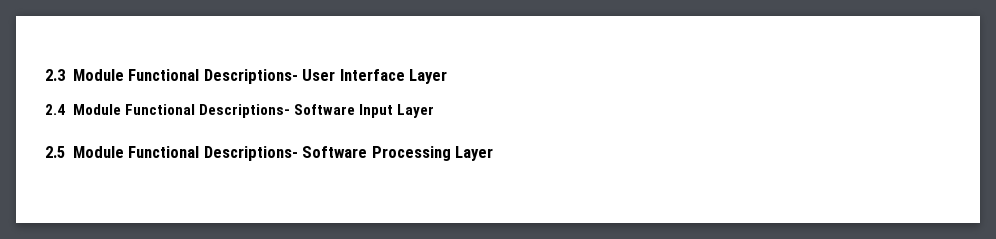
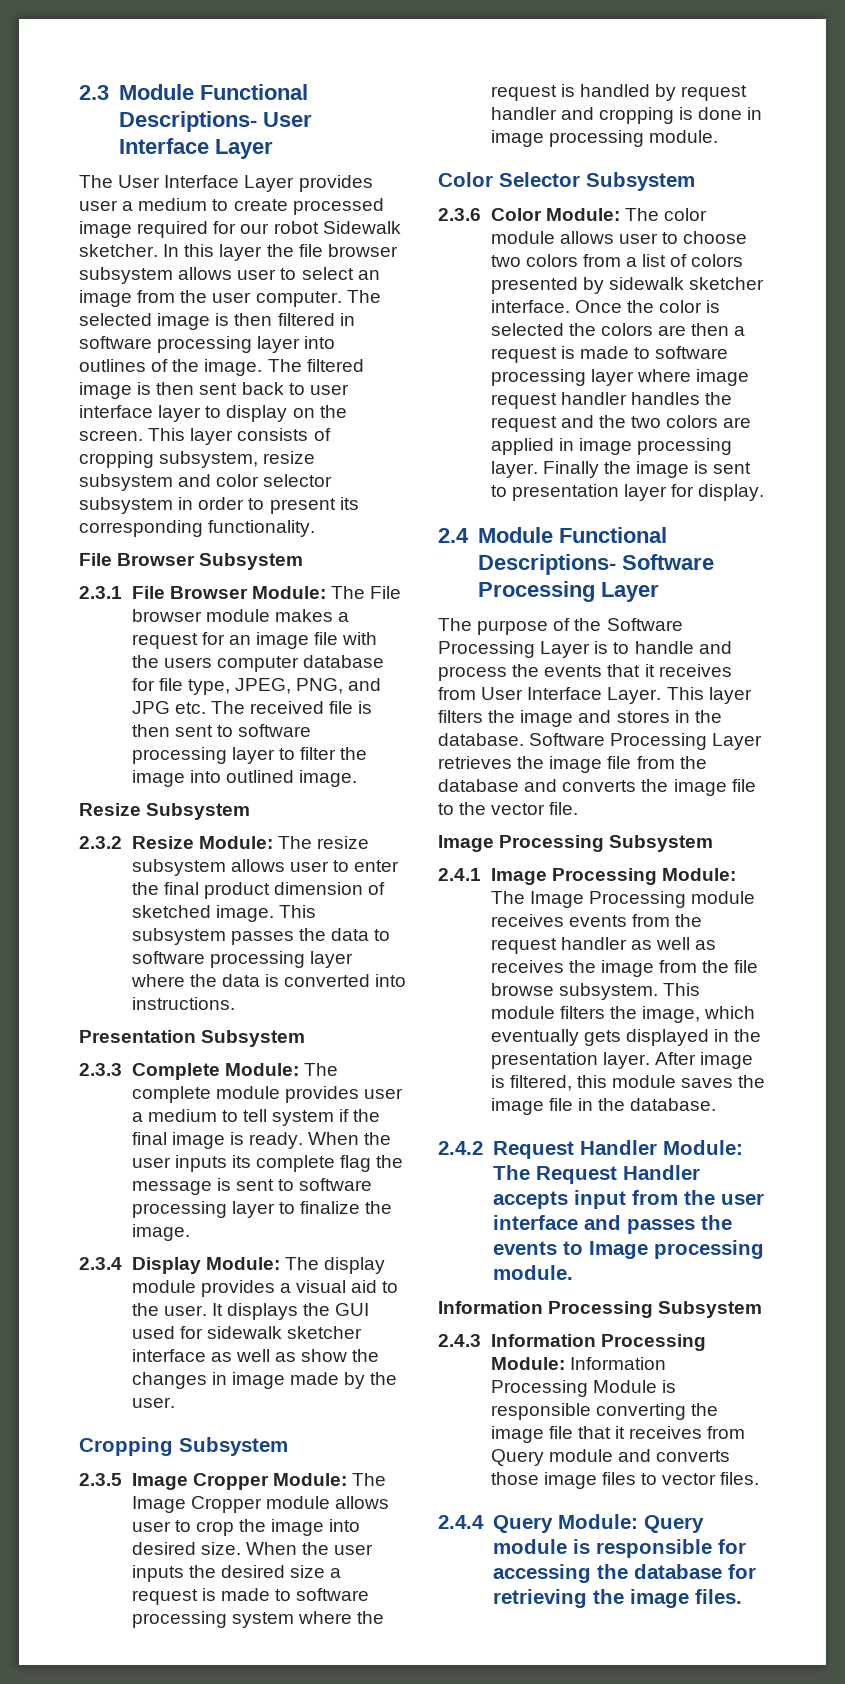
[45,104,434,118] [45,146,65,158] 2.4 Module Functional Descriptions- Software Input Layer // 2.5 -> [79,175,373,192] [79,198,384,215] [79,221,401,238] [79,244,398,261] [79,267,380,284] [79,290,381,307] [79,313,355,330] [79,336,336,353] [79,359,364,376] [79,382,349,399] [79,405,347,422] [79,428,331,445] [79,451,316,468] [79,474,333,491] [79,497,359,514] [79,520,316,537] [79,553,304,570] [79,586,402,599] [131,609,349,622] [131,632,378,649] [131,655,384,672] [131,678,382,695] [131,701,373,714] [131,724,311,737] [131,747,368,764] [131,770,357,787] [79,803,251,820] [79,836,369,849] [131,859,400,876] [131,882,386,899] [131,905,316,922] [131,928,391,945] [131,951,353,968] [130,974,407,987] [131,997,235,1010] [79,1030,306,1047] [79,1063,338,1080] [131,1086,403,1103] [131,1109,381,1126] [131,1132,392,1149] [131,1155,404,1172] [131,1178,373,1195] [131,1201,393,1218] [131,1224,190,1241] [79,1257,385,1274] [131,1280,399,1297] [131,1303,370,1320] [131,1326,362,1339] [131,1349,380,1362] [131,1372,398,1389] [131,1397,175,1408] [79,1437,288,1456] [79,1473,386,1490] [131,1496,389,1513] [131,1519,361,1536] [131,1542,374,1555] [131,1565,342,1582] [131,1588,370,1605] [131,1611,384,1628] [490,84,748,101] [490,107,763,124] [490,130,718,147] [438,172,695,191] [438,208,707,221] [490,231,748,244] [490,254,744,267] [490,277,764,294] [490,300,721,313] [490,323,746,336] [490,346,729,363] [490,369,749,386] [490,392,732,409] [490,415,752,432] [490,438,732,455] [490,461,752,478] [490,484,765,501] [438,528,469,543] The User Interface Layer provides user a medium to create processed image required for our robot Sidewalk sketcher. In this layer the file browser subsystem allows user to select an image from the user computer. The selected image is then filtered in software processing layer into outlines of the image. The filtered image is then sent back to user interface layer to display on the screen. This layer consists of cropping subsystem, resize subsystem and color selector subsystem in order to present its corresponding functionality. // File Browser Subsystem // 2.3.1 File Browser Module: The File browser module makes a request for an image file with the users computer database for file type, JPEG, PNG, and JPG etc. The received file is then sent to software processing layer to filter the image into outlined image. // Resize Subsystem // 2.3.2 Resize Module: The resize subsystem allows user to enter the final product dimension of sketched image. This subsystem passes the data to software processing layer where the data is converted into instructions. // Presentation Subsystem // 2.3.3 Complete Module: The complete module provides user a medium to tell system if the final image is ready. When the user inputs its complete flag the message is sent to software processing layer to finalize the image. // 2.3.4 Display Module: The display module provides a visual aid to the user. It displays the GUI used for sidewalk sketcher interface as well as show the changes in image made by the user. // Cropping Subsystem // 2.3.5 Image Cropper Module: The Image Cropper module allows user to crop the image into desired size. When the user inputs the desired size a request is made to software processing system where the request is handled by request handler and cropping is done in image processing module. // Color Selector Subsystem // 2.3.6 Color Module: The color module allows user to choose two colors from a list of colors presented by sidewalk sketcher interface. Once the color is selected the colors are then a request is made to software processing layer where image request handler handles the request and the two colors are applied in image processing layer. Finally the image is sent to presentation layer for display. // 2.4
(493, 153) none -> [438,618,683,635] [438,641,732,658] [438,664,732,681] [438,687,752,704] [438,710,722,727] [438,733,763,750] [438,756,707,773] [438,779,756,796] [438,802,579,815] [438,835,714,852] [438,868,736,885] [490,891,755,908] [490,914,702,927] [490,937,717,954] [490,960,759,977] [490,983,700,1000] [490,1006,756,1023] [490,1029,762,1046] [490,1052,753,1069] [490,1075,766,1091] [490,1098,717,1115] [438,1140,743,1159] [492,1165,700,1184] [492,1190,764,1209] [492,1215,732,1234] [492,1240,764,1259] [492,1265,573,1280] [438,1301,763,1318] [438,1334,706,1351] [490,1357,666,1370] [490,1380,676,1397] [490,1403,718,1420] [490,1426,746,1443] [490,1449,730,1466] [490,1472,760,1489] [438,1514,704,1533] [492,1539,746,1558] [492,1564,756,1583] [492,1589,742,1608] // The purpose of the Software Processing Layer is to handle and process the events that it receives from User Interface Layer. This layer filters the image and stores in the database. Software Processing Layer retrieves the image file from the database and converts the image file to the vector file. // Image Processing Subsystem // 2.4.1 Image Processing Module: The Image Processing module receives events from the request handler as well as receives the image from the file browse subsystem. This module filters the image, which eventually gets displayed in the presentation layer. After image is filtered, this module saves the image file in the database. // 2.4.2 Request Handler Module: The Request Handler accepts input from the user interface and passes the events to Image processing module. // Information Processing Subsystem // 2.4.3 Information Processing Module: Information Processing Module is responsible converting the image file that it receives from Query module and converts those image files to vector files. // 2.4.4 Query Module: Query module is responsible for accessing the database for retrieving the image files.

